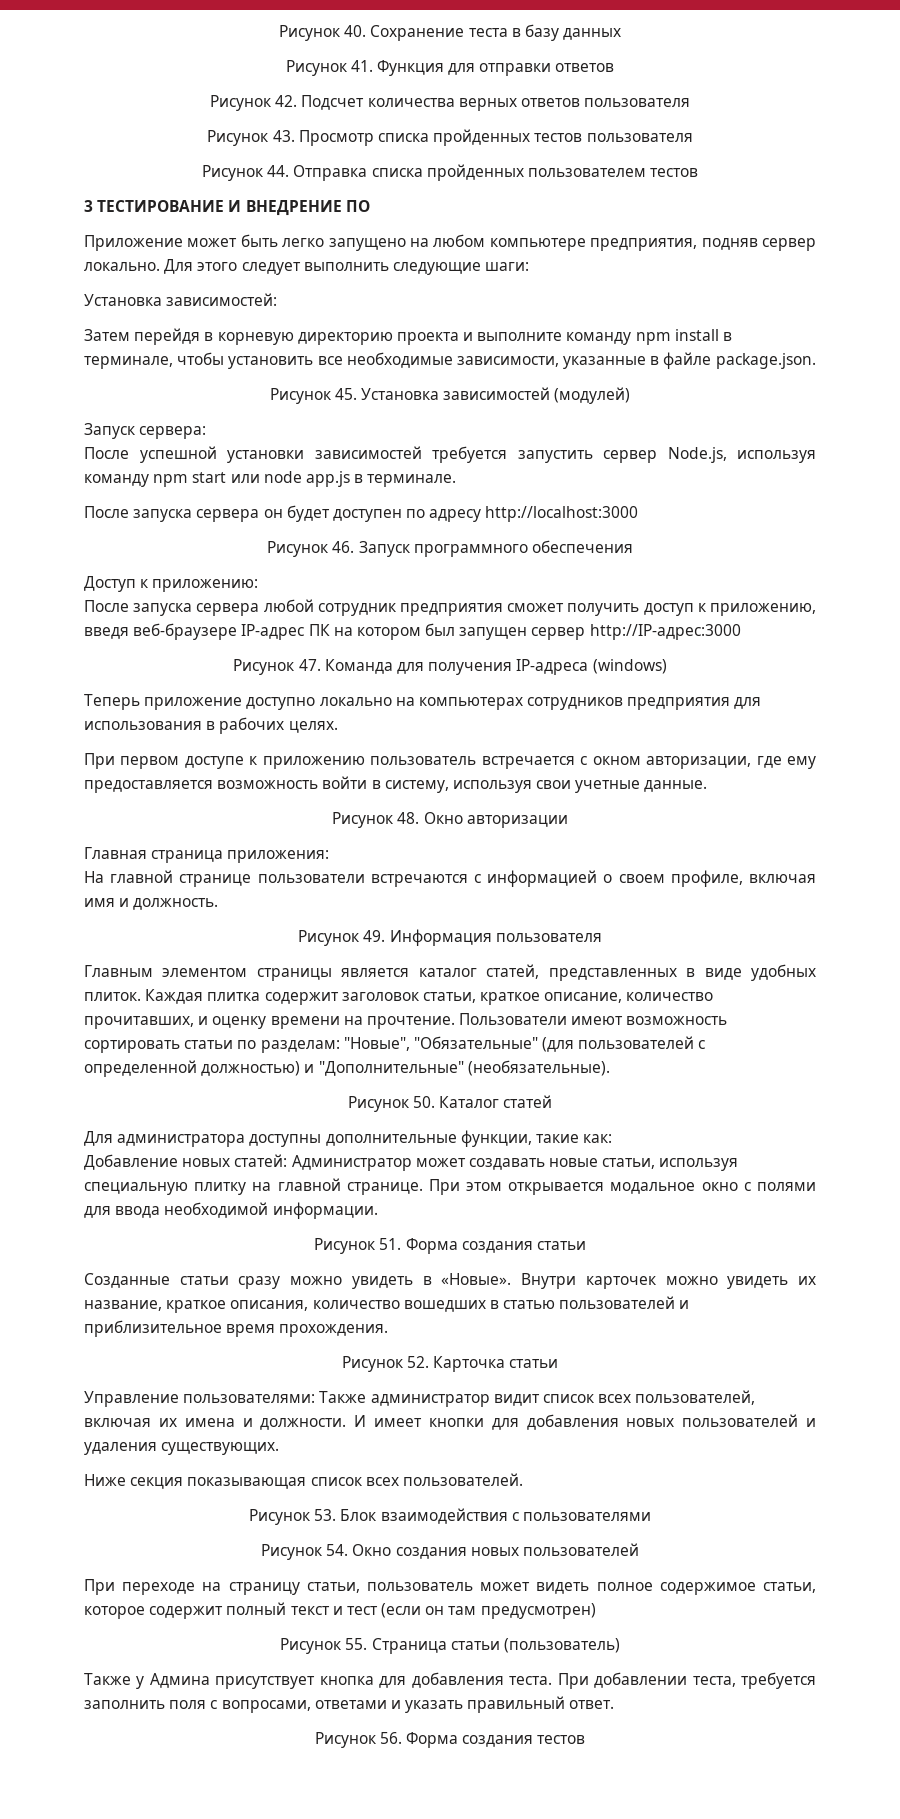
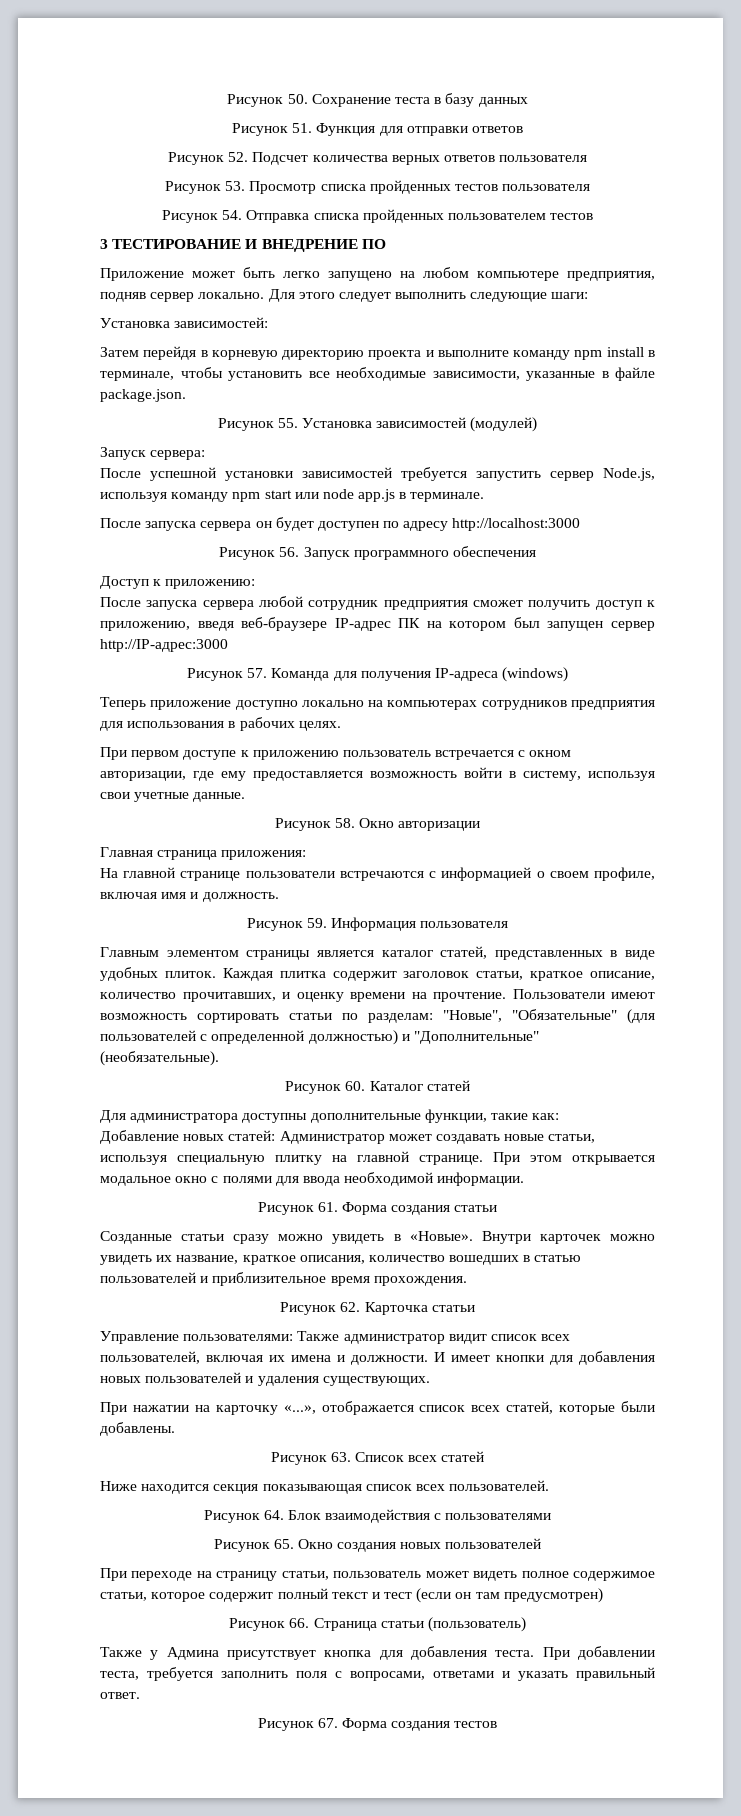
[278,25,367,41] Рисунок 40. -> [227,94,308,107] Рисунок 50.
[350,60,373,72] 41. -> [292,123,313,133] 51.
[275,95,298,107] 42. -> [228,152,249,162] 52.
[272,130,295,142] 43. -> [225,181,246,191] 53.
[267,165,290,177] 44. -> [222,210,243,220] 54.
[334,388,357,400] 45. -> [277,418,298,428] 55.
[332,541,355,553] 46. -> [279,547,300,557] 56.
[298,659,321,671] 47. -> [247,668,268,678] 57.
[397,812,420,824] 48. -> [334,818,355,828] 58.
[363,930,386,942] 49. -> [306,918,327,928] 59.
[412,1096,435,1108] 50. -> [345,1081,366,1091] 60.
[379,1238,402,1250] 51. -> [317,1202,338,1212] 61.
[406,1356,429,1368] 52. -> [340,1302,361,1312] 62.
(280, 1448) none -> [100,1401,655,1415] [100,1422,175,1436] [270,1451,485,1465] // При нажатии на карточку «...», отображается список всех статей, которые были добавлены. // Рисунок 63. Список всех статей
(126, 1480) none -> [141,1484,210,1494] находится
[314,1509,337,1521] 53. -> [263,1510,284,1520] 64.
[326,1544,349,1556] 54. -> [273,1539,294,1549] 65.
[345,1638,368,1650] 55. -> [289,1618,310,1628] 66.
[379,1732,402,1744] 56. -> [317,1718,338,1728] 67.

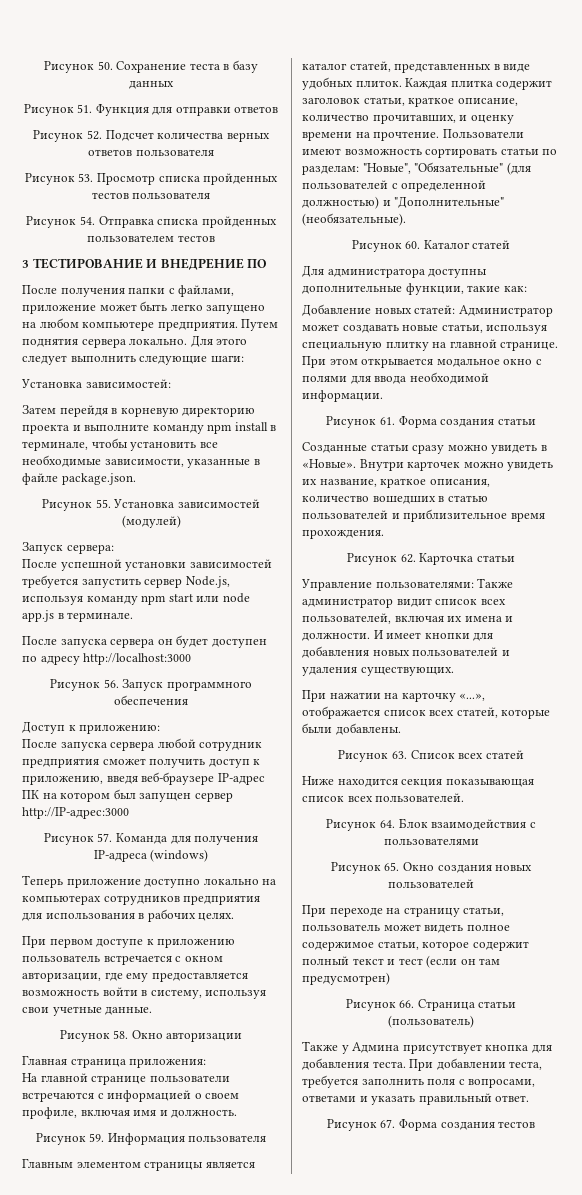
[100,268,184,281] Приложение -> [22,285,235,297] [22,304,96,314] После получения папки с файлами, приложение
[567,271,655,281] [100,292,195,302] предприятия, подняв сервер -> [157,319,279,331] [22,338,126,348] предприятия. Путем поднятия сервера

